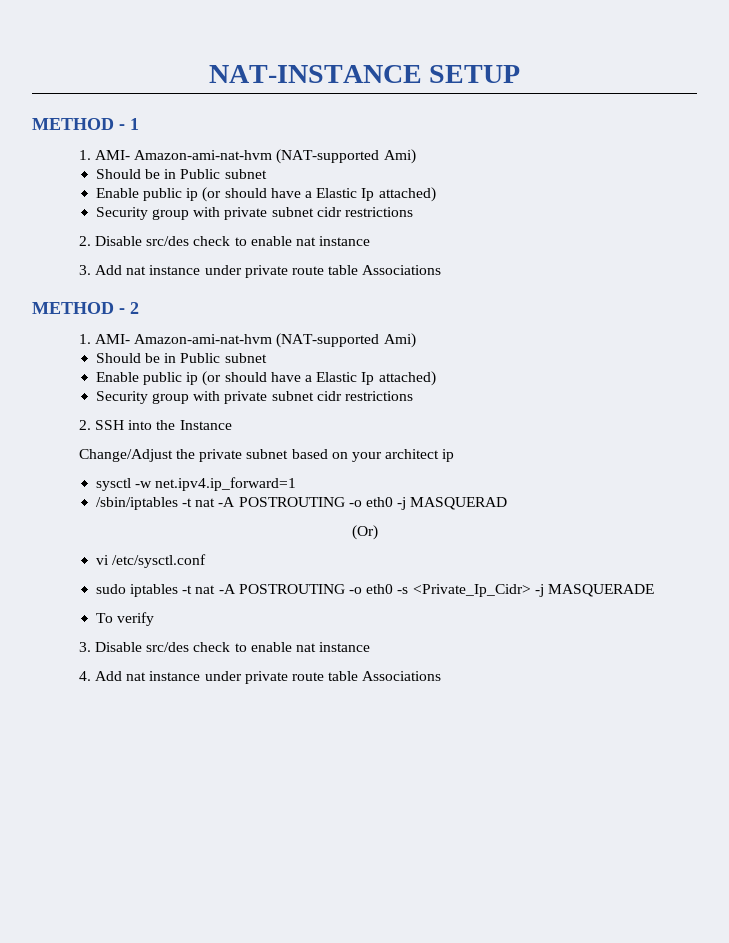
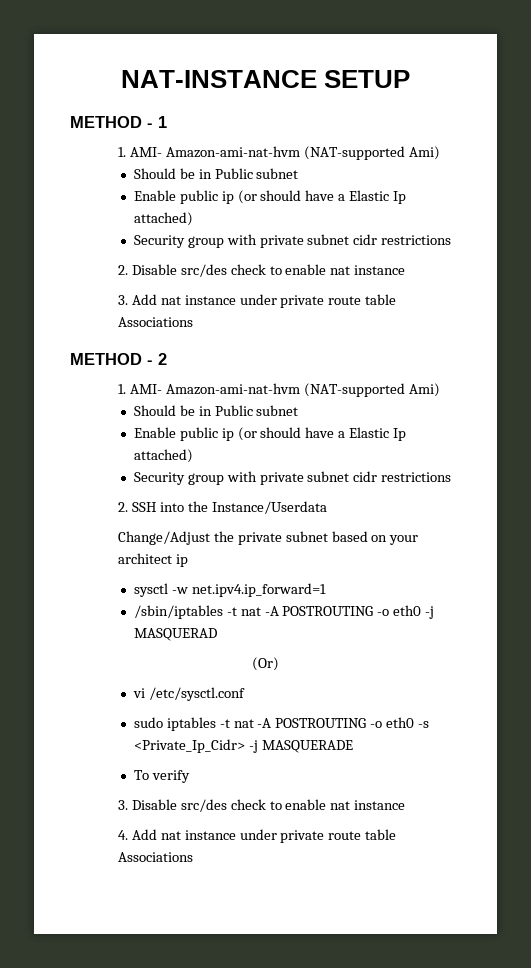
[179,420,232,430] Instance -> [211,501,327,514] Instance/Userdata

